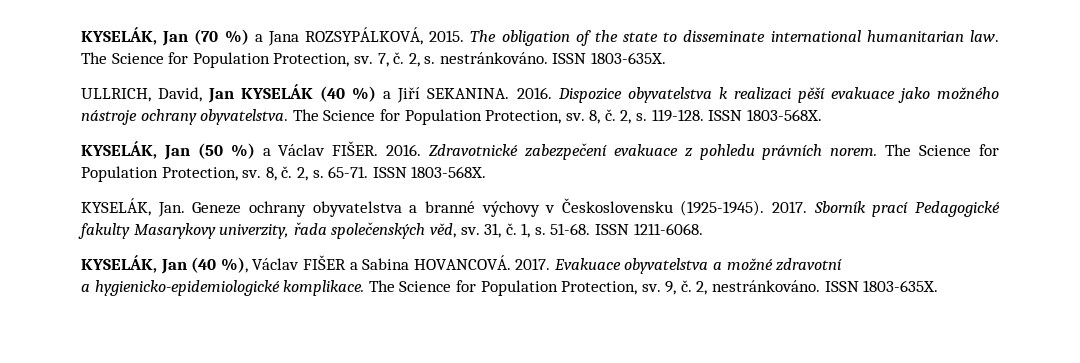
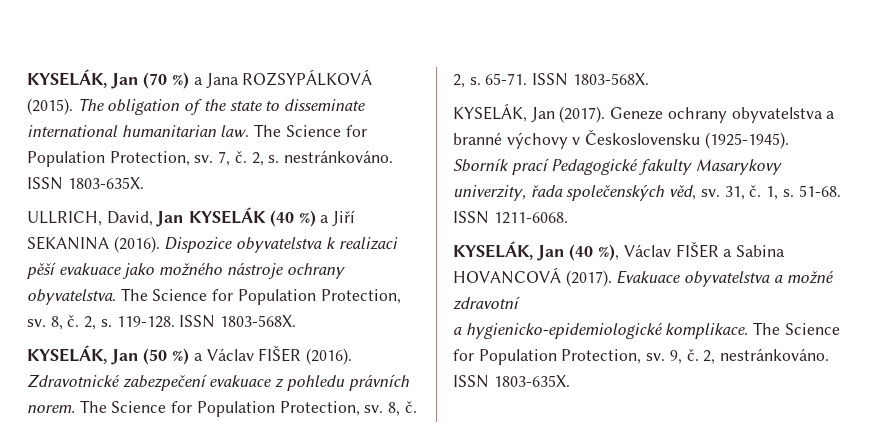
[305,27,465,45] ROZSYPÁLKOVÁ, 2015. -> [242,69,373,86] [27,98,73,115] ROZSYPÁLKOVÁ (2015).
[427,87,552,99] SEKANINA. 2016. -> [27,236,160,253] SEKANINA (2016).
[332,141,422,156] FIŠER. 2016. -> [258,346,353,365] FIŠER (2016).
[157,202,185,217] Jan. -> [530,106,606,123] Jan (2017).
[772,201,808,213] 2017. -> (789, 140) none
[413,255,551,270] HOVANCOVÁ. 2017. -> [453,267,612,287] HOVANCOVÁ (2017).

